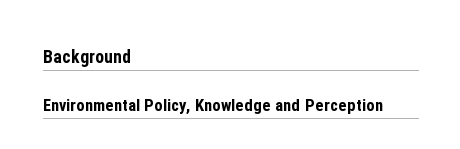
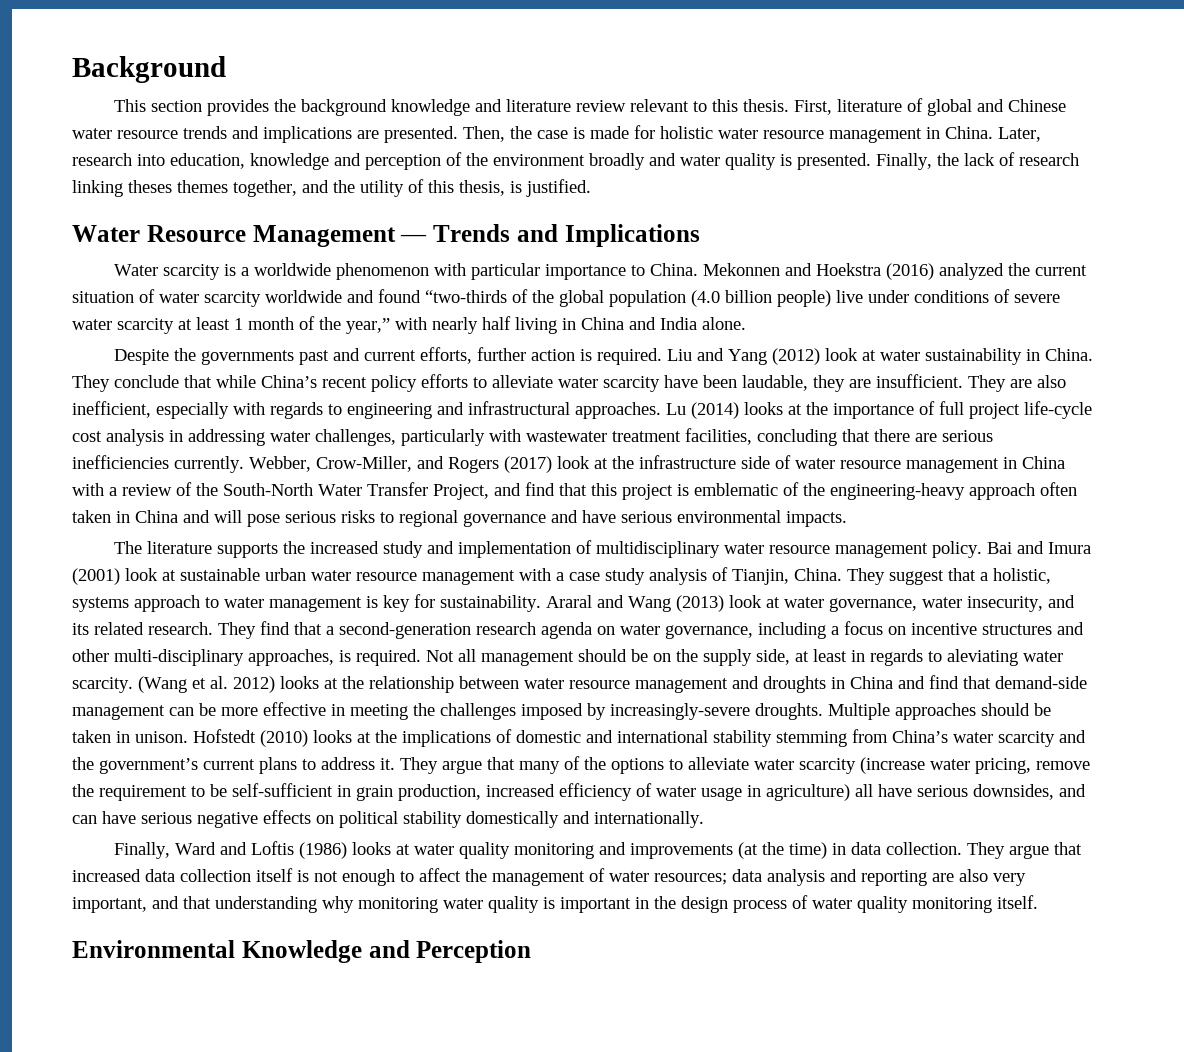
(131, 58) none -> [113,98,1066,116] [72,125,1041,143] [72,152,1079,170] [72,179,591,197] [72,224,700,247] [113,263,1087,280] [72,289,1060,307] [72,316,746,334] [113,347,1093,365] [72,374,1066,392] [72,401,1092,419] [72,428,993,446] [72,455,1065,473] [72,482,1077,500] [72,510,847,527] [113,540,1091,558] [72,567,1051,585] [72,594,1075,612] [72,621,1084,639] [72,649,1063,666] [72,675,1087,693] [72,702,1051,720] [72,729,1086,747] [72,756,1090,774] [72,783,1086,801] [72,810,704,828] [113,841,1082,859] [72,868,1026,886] [72,895,1038,913] // This section provides the background knowledge and literature review relevant to this thesis. First, literature of global and Chinese water resource trends and implications are presented. Then, the case is made for holistic water resource management in China. Later, research into education, knowledge and perception of the environment broadly and water quality is presented. Finally, the lack of research linking theses themes together, and the utility of this thesis, is justified. // Water Resource Management — Trends and Implications // Water scarcity is a worldwide phenomenon with particular importance to China. Mekonnen and Hoekstra (2016) analyzed the current situation of water scarcity worldwide and found “two-thirds of the global population (4.0 billion people) live under conditions of severe water scarcity at least 1 month of the year,” with nearly half living in China and India alone. // Despite the governments past and current efforts, further action is required. Liu and Yang (2012) look at water sustainability in China. They conclude that while China’s recent policy efforts to alleviate water scarcity have been laudable, they are insufficient. They are also inefficient, especially with regards to engineering and infrastructural approaches. Lu (2014) looks at the importance of full project life-cycle cost analysis in addressing water challenges, particularly with wastewater treatment facilities, concluding that there are serious inefficiencies currently. Webber, Crow-Miller, and Rogers (2017) look at the infrastructure side of water resource management in China with a review of the South-North Water Transfer Project, and find that this project is emblematic of the engineering-heavy approach often taken in China and will pose serious risks to regional governance and have serious environmental impacts. // The literature supports the increased study and implementation of multidisciplinary water resource management policy. Bai and Imura (2001) look at sustainable urban water resource management with a case study analysis of Tianjin, China. They suggest that a holistic, systems approach to water management is key for sustainability. Araral and Wang (2013) look at water governance, water insecurity, and its related research. They find that a second-generation research agenda on water governance, including a focus on incentive structures and other multi-disciplinary approaches, is required. Not all management should be on the supply side, at least in regards to aleviating water scarcity. (Wang et al. 2012) looks at the relationship between water resource management and droughts in China and find that demand-side management can be more effective in meeting the challenges imposed by increasingly-severe droughts. Multiple approaches should be taken in unison. Hofstedt (2010) looks at the implications of domestic and international stability stemming from China’s water scarcity and the government’s current plans to address it. They argue that many of the options to alleviate water scarcity (increase water pricing, remove the requirement to be self-sufficient in grain production, increased efficiency of water usage in agriculture) all have serious downsides, and can have serious negative effects on political stability domestically and internationally. // Finally, Ward and Loftis (1986) looks at water quality monitoring and improvements (at the time) in data collection. They argue that increased data collection itself is not enough to affect the management of water resources; data analysis and reporting are also very important, and that understanding why monitoring water quality is important in the design process of water quality monitoring itself.
[144,99,191,115] Policy, -> (235, 949) none

